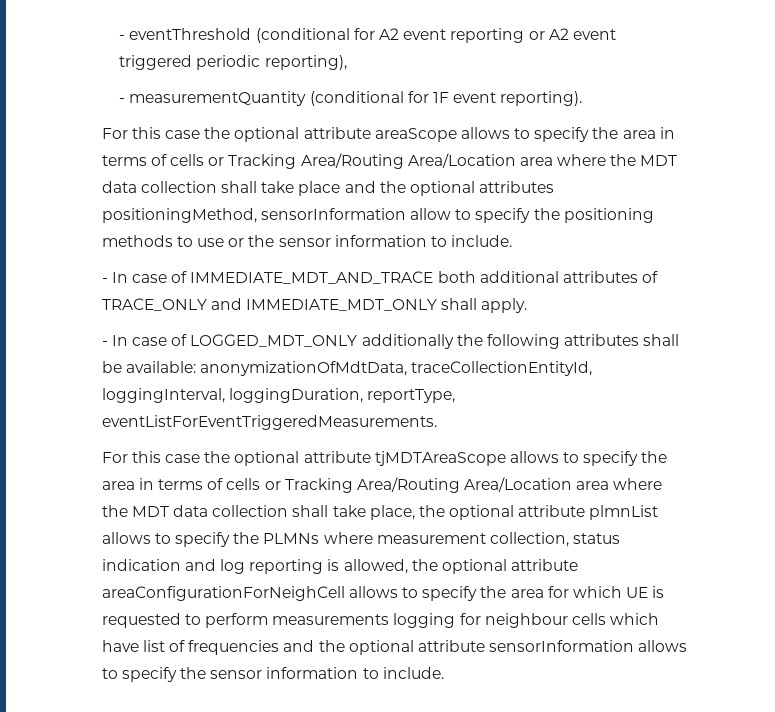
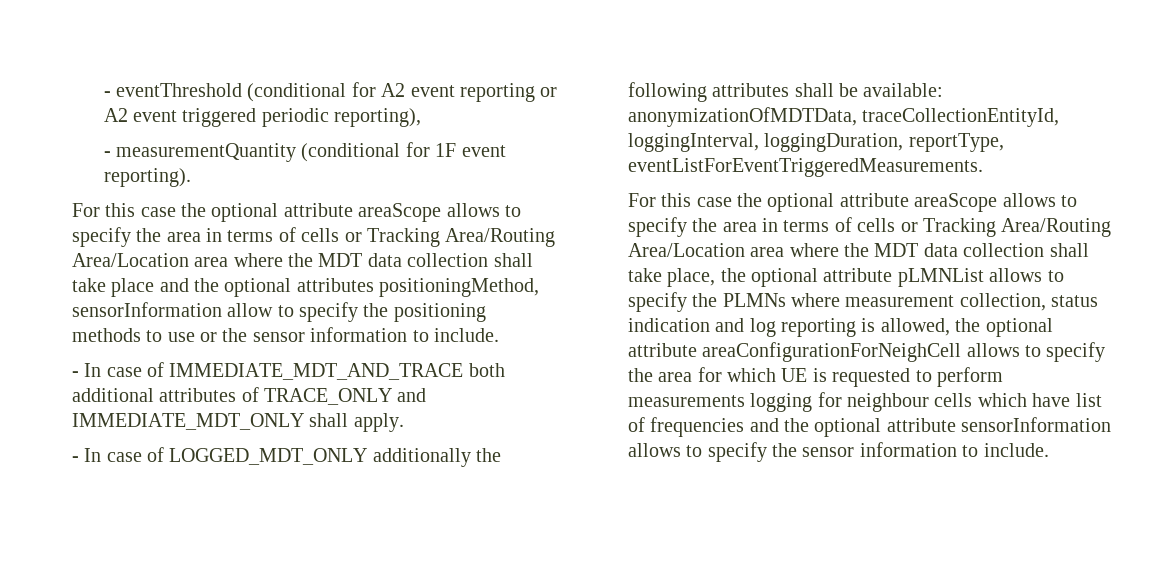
[200,361,408,376] anonymizationOfMdtData, -> [627,107,857,127] anonymizationOfMDTData,
[374,451,506,466] tjMDTAreaScope -> [914,193,998,212] areaScope
[589,505,659,520] plmnList -> [897,268,984,287] pLMNList

